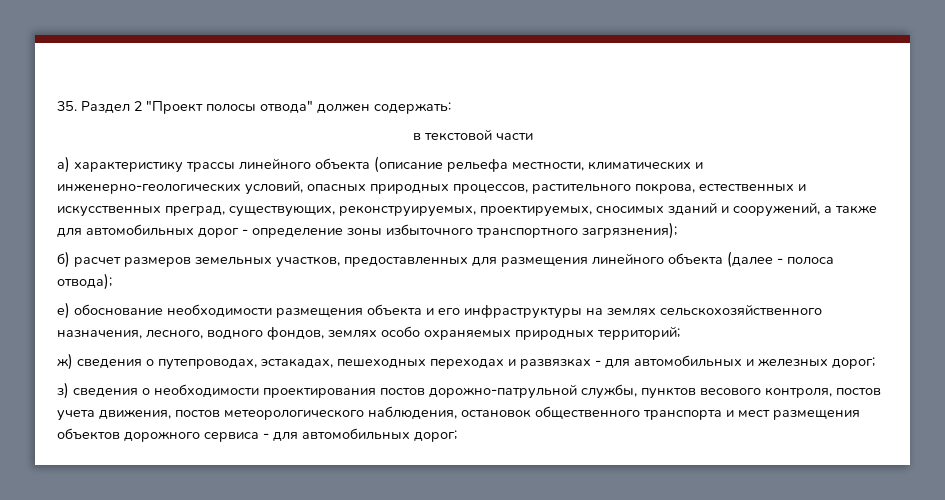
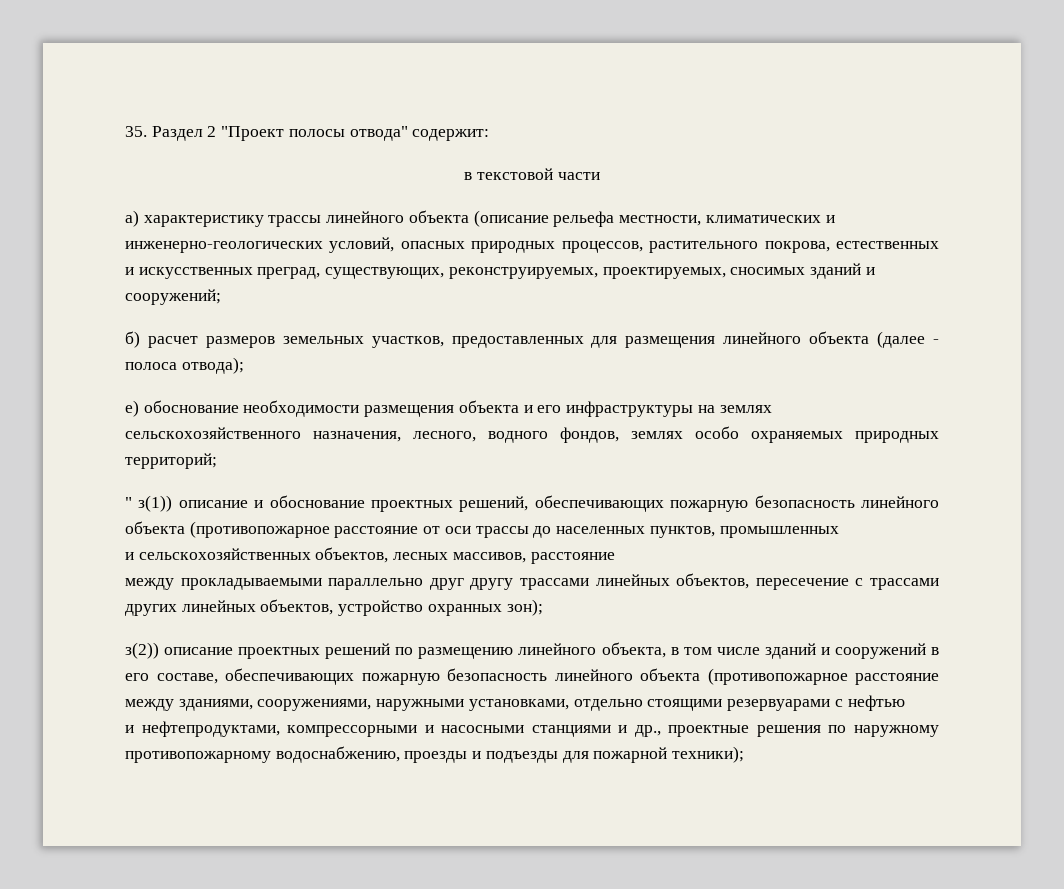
[317,102,451,114] должен содержать: -> [412,129,490,141] содержит:
[733,202,877,217] [57,222,677,239] сооружений, а также для автомобильных дорог - определение зоны избыточного транспортного загрязнения); -> [125,289,221,305] сооружений;
[57,353,875,370] [57,382,881,399] [57,406,860,421] [57,428,457,442] ж) сведения о путепроводах, эстакадах, пешеходных переходах и развязках - для автомобильных и железных дорог; // з) сведения о необходимости проектирования постов дорожно-патрульной службы, пунктов весового контроля, постов учета движения, постов метеорологического наблюдения, остановок общественного транспорта и мест размещения объектов дорожного сервиса - для автомобильных дорог; -> [125,495,939,512] [125,521,839,538] [125,547,615,564] [125,573,940,590] [125,599,543,616] [125,642,939,659] [125,668,939,685] [125,695,905,711] [125,721,939,737] [125,746,745,763] " з(1)) описание и обоснование проектных решений, обеспечивающих пожарную безопасность линейного объекта (противопожарное расстояние от оси трассы до населенных пунктов, промышленных // и сельскохозяйственных объектов, лесных массивов, расстояние // между прокладываемыми параллельно друг другу трассами линейных объектов, пересечение с трассами других линейных объектов, устройство охранных зон); // з(2)) описание проектных решений по размещению линейного объекта, в том числе зданий и сооружений в его составе, обеспечивающих пожарную безопасность линейного объекта (противопожарное расстояние между зданиями, сооружениями, наружными установками, отдельно стоящими резервуарами с нефтью // и нефтепродуктами, компрессорными и насосными станциями и др., проектные решения по наружному противопожарному водоснабжению, проезды и подъезды для пожарной техники);

